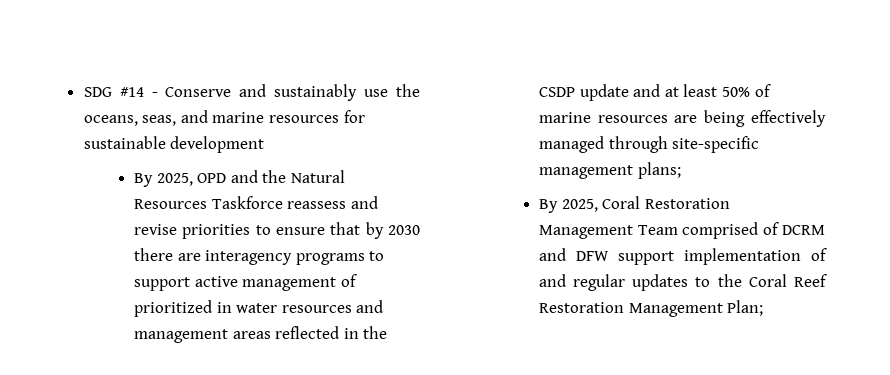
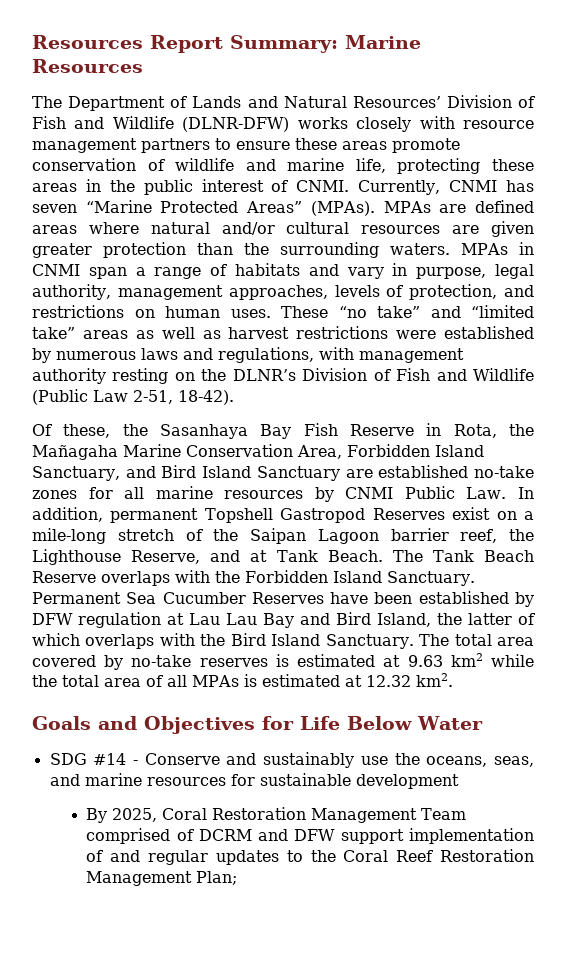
(83, 92) none -> [32,35,421,53] [32,59,143,73] [32,95,535,111] [32,116,534,132] [32,138,460,153] [32,158,534,174] [32,179,534,195] [32,200,534,216] [32,221,534,237] [32,242,534,258] [32,263,534,279] [32,284,534,300] [32,305,534,318] [32,326,534,339] [32,347,464,363] [32,368,534,384] [32,389,234,405] [32,423,534,439] [32,444,484,460] [32,465,534,481] [32,486,534,502] [32,507,534,523] [32,528,534,544] [32,549,534,565] [32,570,475,586] [32,591,534,607] [32,612,535,628] [32,633,534,649] [32,653,534,670] [32,673,453,687] [32,716,483,734] Resources Report Summary: Marine Resources // The Department of Lands and Natural Resources’ Division of Fish and Wildlife (DLNR-DFW) works closely with resource management partners to ensure these areas promote conservation of wildlife and marine life, protecting these areas in the public interest of CNMI. Currently, CNMI has seven “Marine Protected Areas” (MPAs). MPAs are defined areas where natural and/or cultural resources are given greater protection than the surrounding waters. MPAs in CNMI span a range of habitats and vary in purpose, legal authority, management approaches, levels of protection, and restrictions on human uses. These “no take” and “limited take” areas as well as harvest restrictions were established by numerous laws and regulations, with management authority resting on the DLNR’s Division of Fish and Wildlife (Public Law 2-51, 18-42). // Of these, the Sasanhaya Bay Fish Reserve in Rota, the Mañagaha Marine Conservation Area, Forbidden Island Sanctuary, and Bird Island Sanctuary are established no-take zones for all marine resources by CNMI Public Law. In addition, permanent Topshell Gastropod Reserves exist on a mile-long stretch of the Saipan Lagoon barrier reef, the Lighthouse Reserve, and at Tank Beach. The Tank Beach Reserve overlaps with the Forbidden Island Sanctuary. Permanent Sea Cucumber Reserves have been established by DFW regulation at Lau Lau Bay and Bird Island, the latter of which overlaps with the Bird Island Sanctuary. The total area covered by no-take reserves is estimated at 9.63 km2 while the total area of all MPAs is estimated at 12.32 km2. // Goals and Objectives for Life Below Water //
[133,170,345,187] [133,196,378,209] [133,222,420,239] [133,248,385,265] [133,274,357,291] [133,300,384,317] [133,326,388,343] [538,84,771,101] [538,110,826,127] [538,136,760,153] [538,162,681,179] // By 2025, OPD and the Natural Resources Taskforce reassess and revise priorities to ensure that by 2030 there are interagency programs to support active management of prioritized in water resources and management areas reflected in the CSDP update and at least 50% of marine resources are being effectively managed through site-specific management plans; -> (459, 781) none

